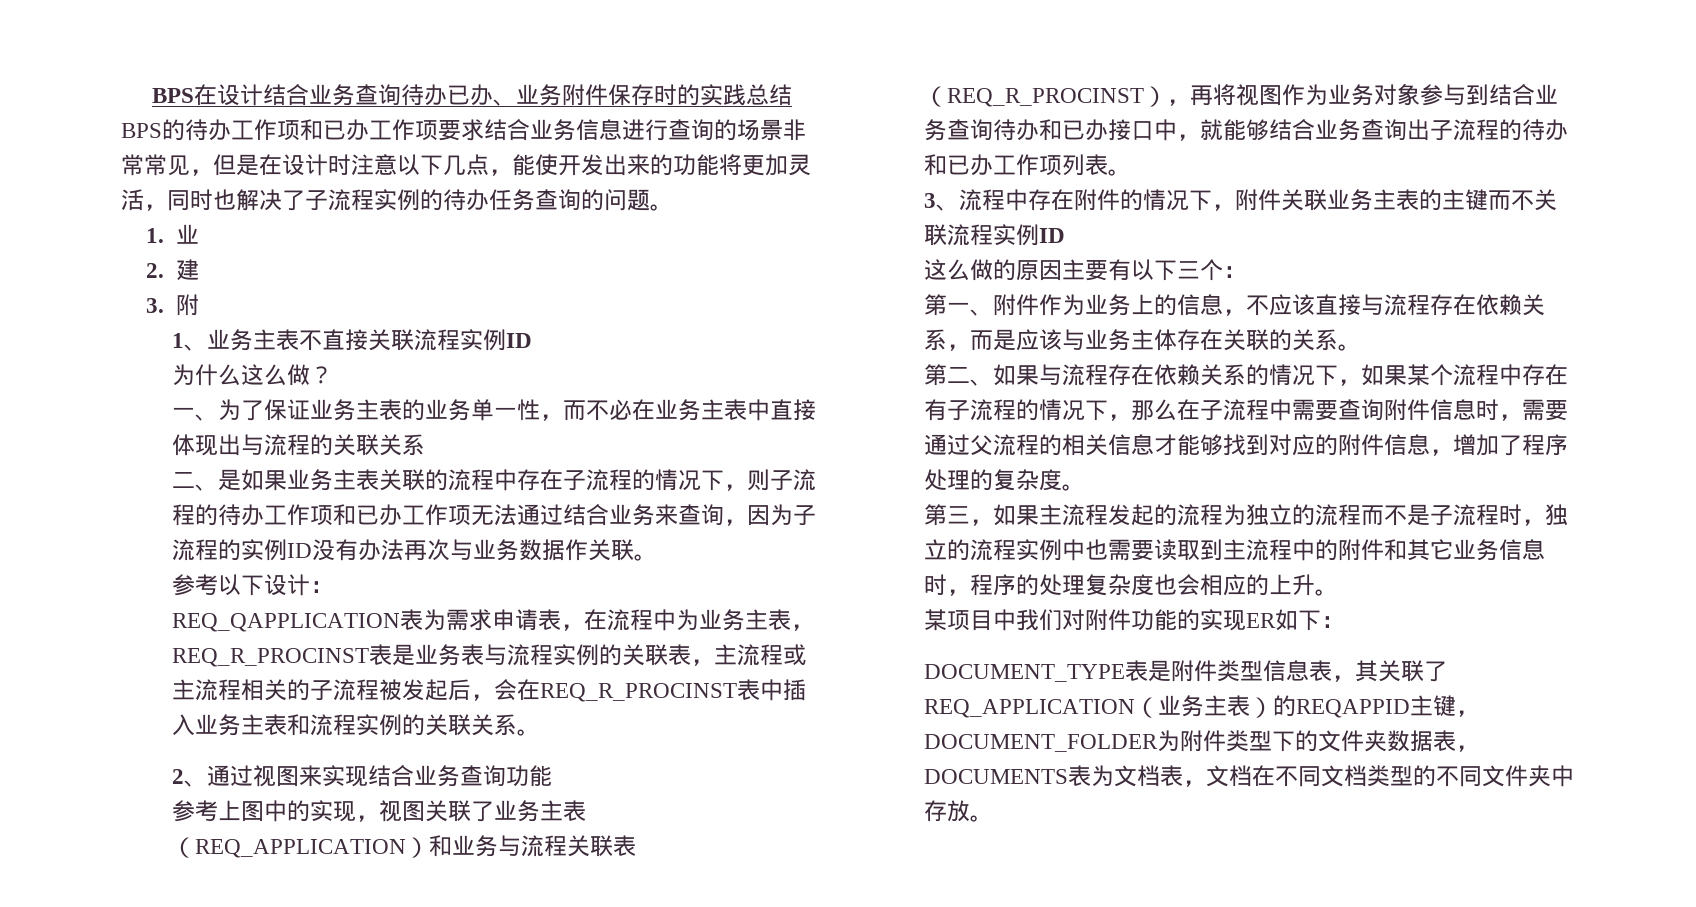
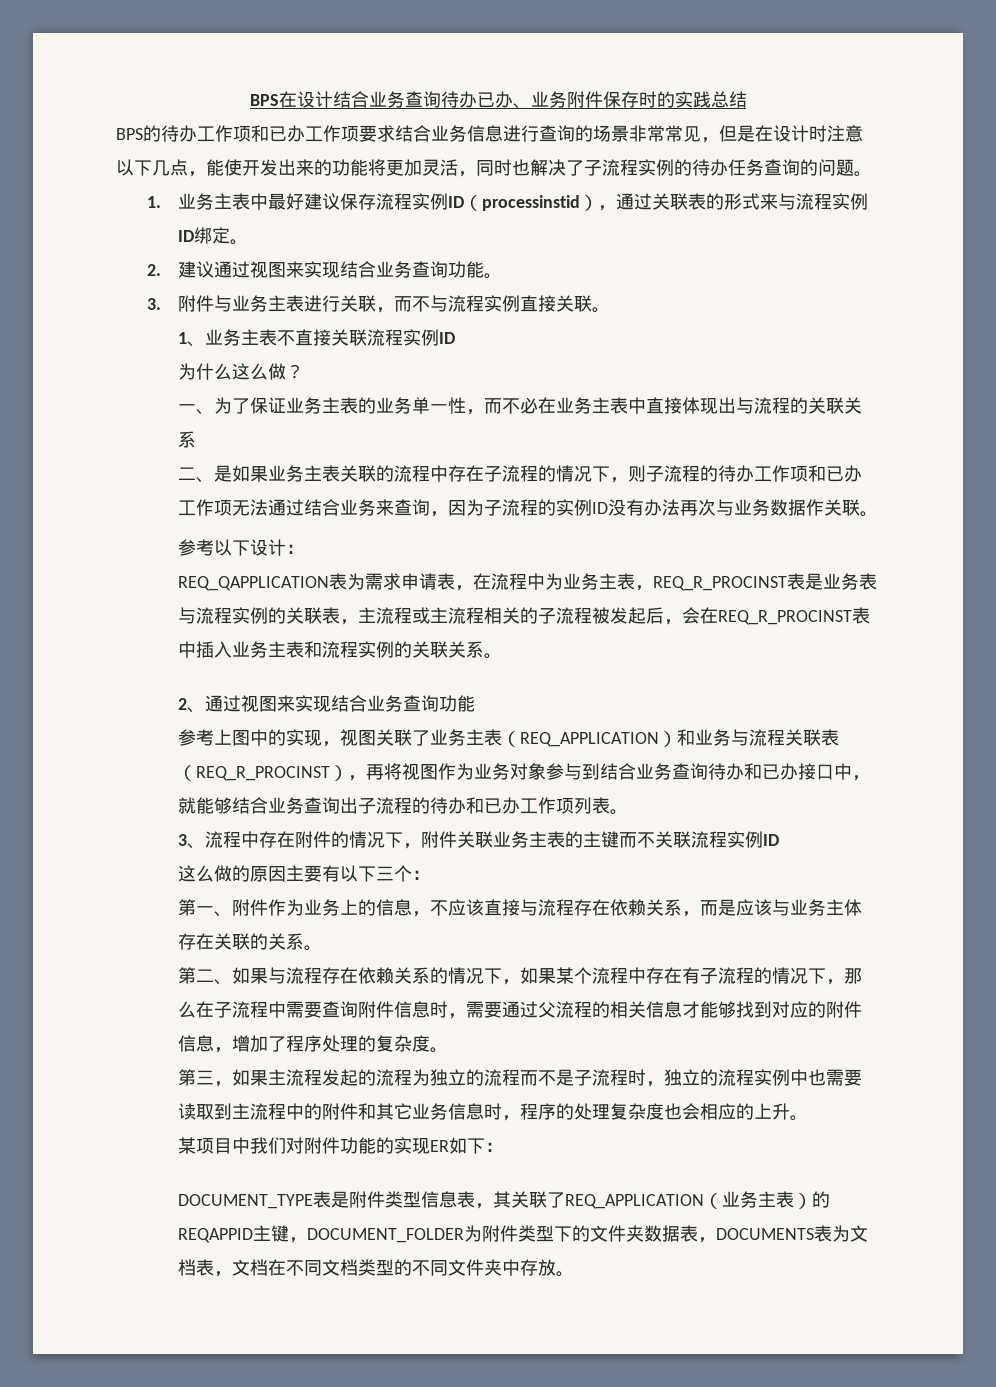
[146,259,199,281] [146,294,199,316] // 2.建 // 3.附 -> [196,193,869,211] [178,227,249,245] [147,261,503,279] [147,295,611,313] 务主表中最好建议保存流程实例ID（processinstid），通过关联表的形式来与流程实例ID绑定。 // 2.建议通过视图来实现结合业务查询功能。 // 3.附件与业务主表进行关联，而不与流程实例直接关联。

